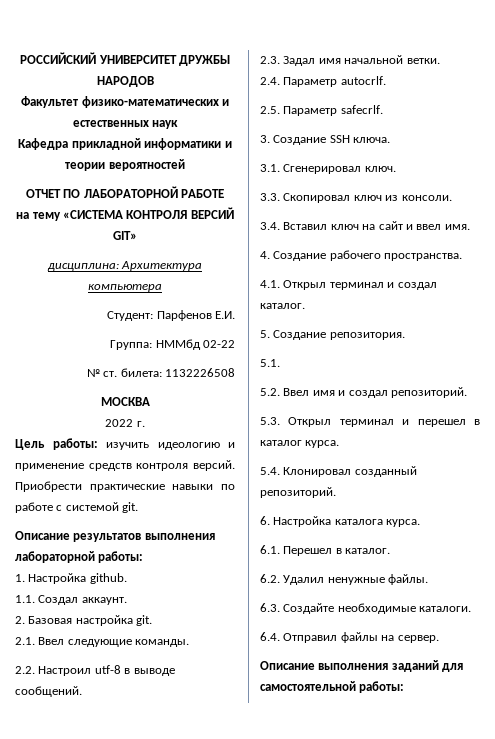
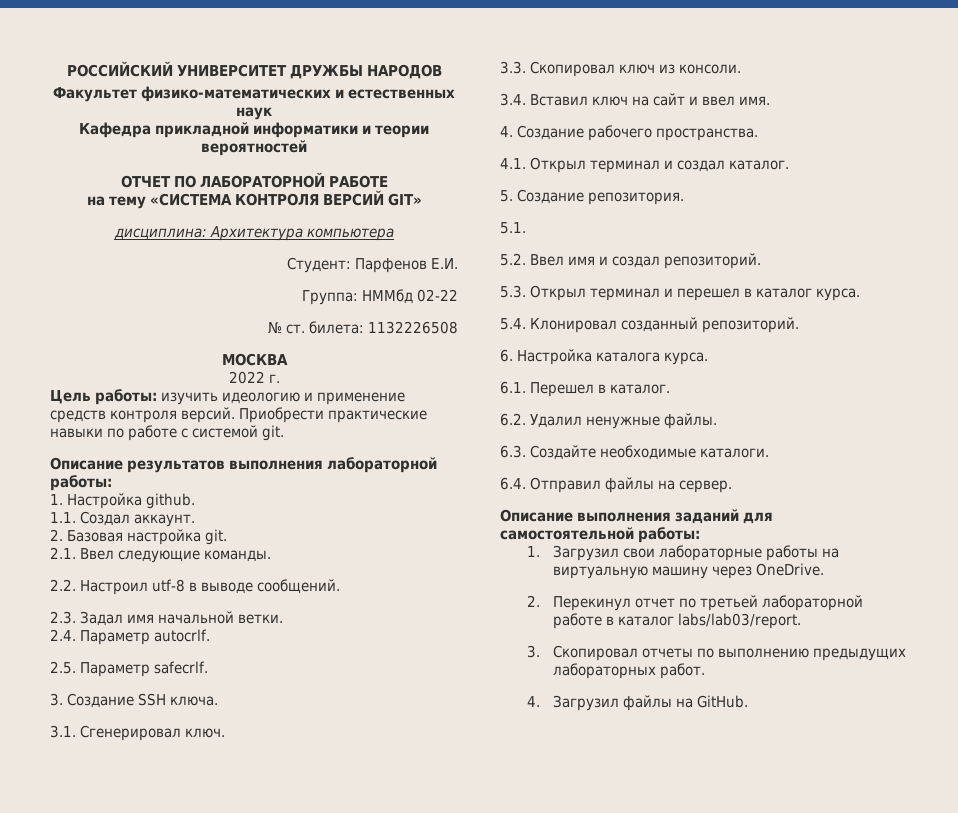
(405, 687) none -> [526,545,840,561] [553,563,825,579] [526,595,864,611] [553,613,802,629] [526,645,907,661] [553,663,706,679] [526,695,749,711] // 1. Загрузил свои лабораторные работы на виртуальную машину через OneDrive. // 2. Перекинул отчет по третьей лабораторной работе в каталог labs/lab03/report. // 3. Скопировал отчеты по выполнению предыдущих лабораторных работ. // 4. Загрузил файлы на GitHub.

